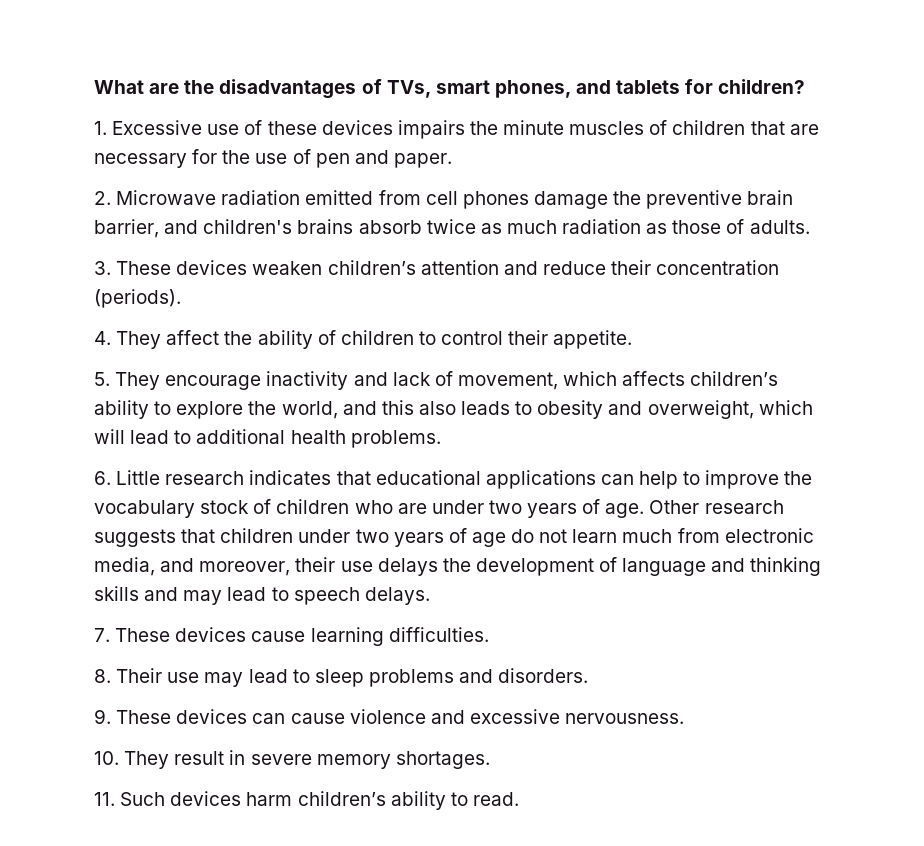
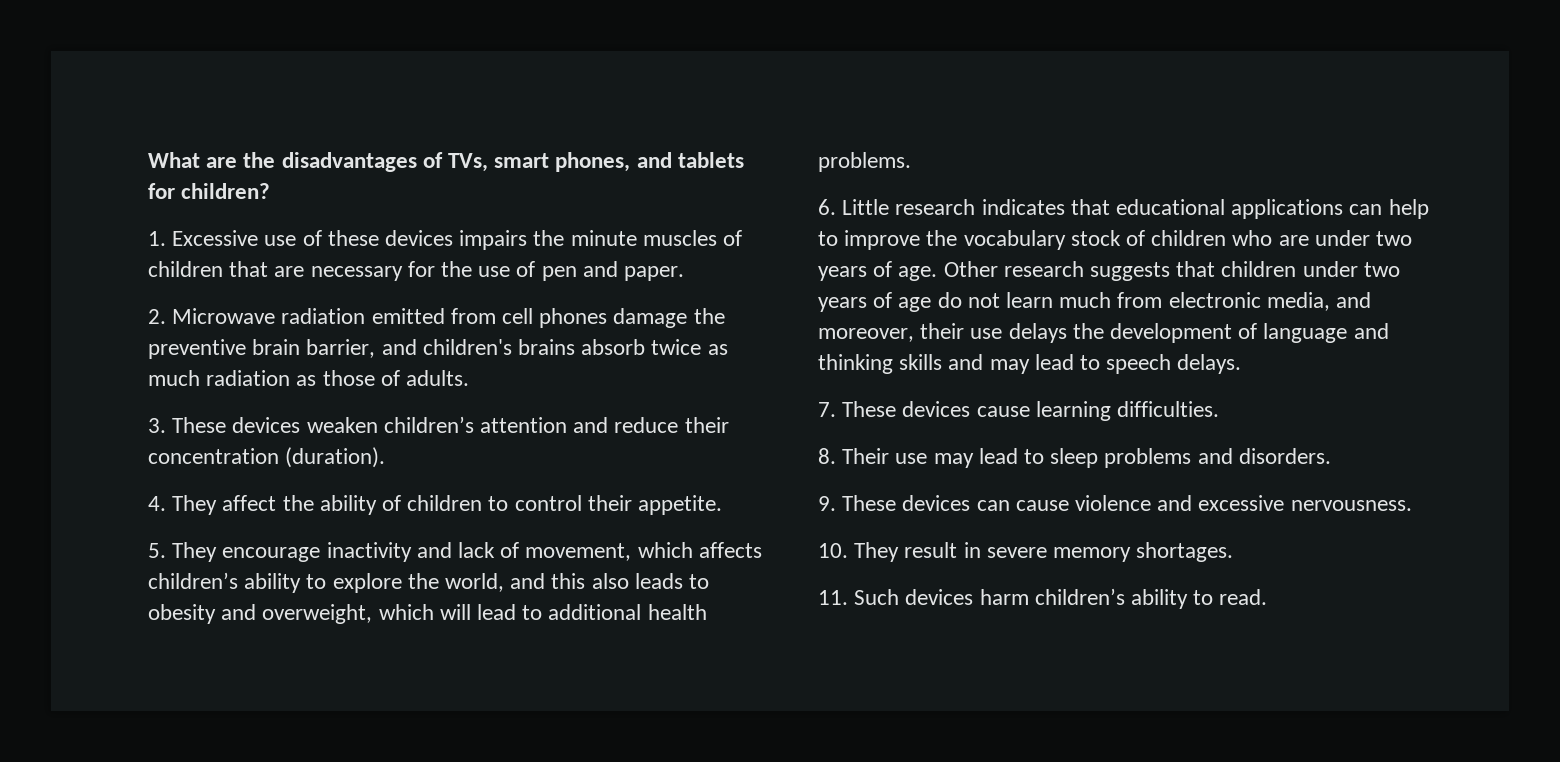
[94,289,181,308] (periods). -> [285,447,386,468] (duration).

